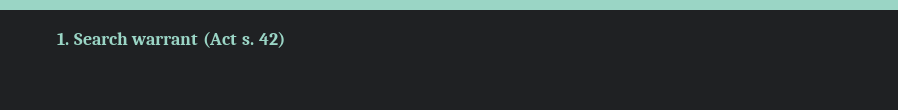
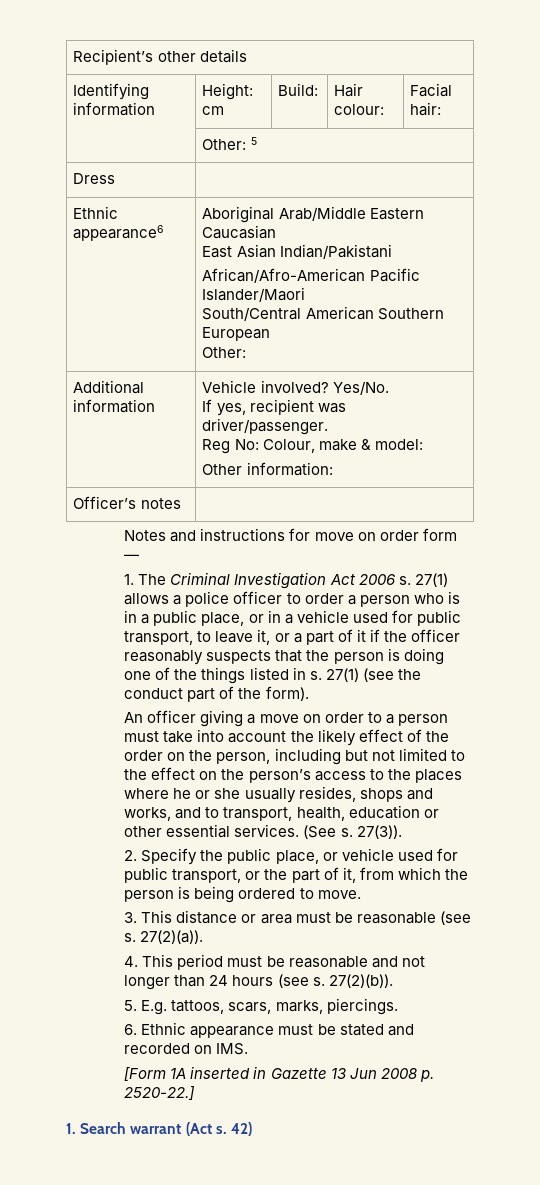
(57, 38) none -> [73,49,247,65] [73,83,150,100] [73,102,156,116] [202,83,254,100] [202,106,225,115] [278,83,319,96] [334,83,364,97] [334,104,385,115] [410,83,453,97] [410,102,442,116] [202,137,257,150] [73,173,116,184] [73,206,119,219] [73,225,165,241] [202,206,424,223] [202,225,277,239] [202,244,392,259] [202,268,420,283] [202,287,306,302] [202,306,444,321] [202,327,271,341] [202,347,247,358] [73,380,145,394] [73,399,156,413] [202,380,389,395] [202,399,346,416] [202,418,329,435] [202,439,423,454] [202,462,333,476] [73,496,181,509] [124,528,457,542] [124,554,140,560] [124,572,448,589] [124,591,460,607] [124,610,461,626] [124,629,460,645] [124,648,444,665] [124,667,421,684] [124,686,309,702] [124,710,448,727] [124,729,449,746] [124,748,465,765] [124,767,462,783] [124,786,433,803] [124,805,439,821] [124,824,402,839] [124,848,458,865] [124,867,468,883] [124,886,361,903] [124,910,471,925] [124,930,204,944] [124,954,425,970] [124,974,393,990] [124,998,398,1015] [124,1022,414,1038] [124,1043,249,1055] [124,1066,434,1082] [124,1086,196,1100] Recipient’s other details // Identifying information | Height: cm | Build: | Hair colour: | Facial hair: // | Other: 5 // Dress | // Ethnic appearance6 | Aboriginal Arab/Middle Eastern Caucasian // East Asian Indian/Pakistani // African/Afro-American Pacific Islander/Maori // South/Central American Southern European // Other: // Additional information | Vehicle involved? Yes/No. // If yes, recipient was driver/passenger. // Reg No: Colour, make & model: // Other information: // Officer’s notes | // Notes and instructions for move on order form — // 1. The Criminal Investigation Act 2006 s. 27(1) allows a police officer to order a person who is in a public place, or in a vehicle used for public transport, to leave it, or a part of it if the officer reasonably suspects that the person is doing one of the things listed in s. 27(1) (see the conduct part of the form). // An officer giving a move on order to a person must take into account the likely effect of the order on the person, including but not limited to the effect on the person’s access to the places where he or she usually resides, shops and works, and to transport, health, education or other essential services. (See s. 27(3)). // 2. Specify the public place, or vehicle used for public transport, or the part of it, from which the person is being ordered to move. // 3. This distance or area must be reasonable (see s. 27(2)(a)). // 4. This period must be reasonable and not longer than 24 hours (see s. 27(2)(b)). // 5. E.g. tattoos, scars, marks, piercings. // 6. Ethnic appearance must be stated and recorded on IMS. // [Form 1A inserted in Gazette 13 Jun 2008 p. 2520-22.] //

